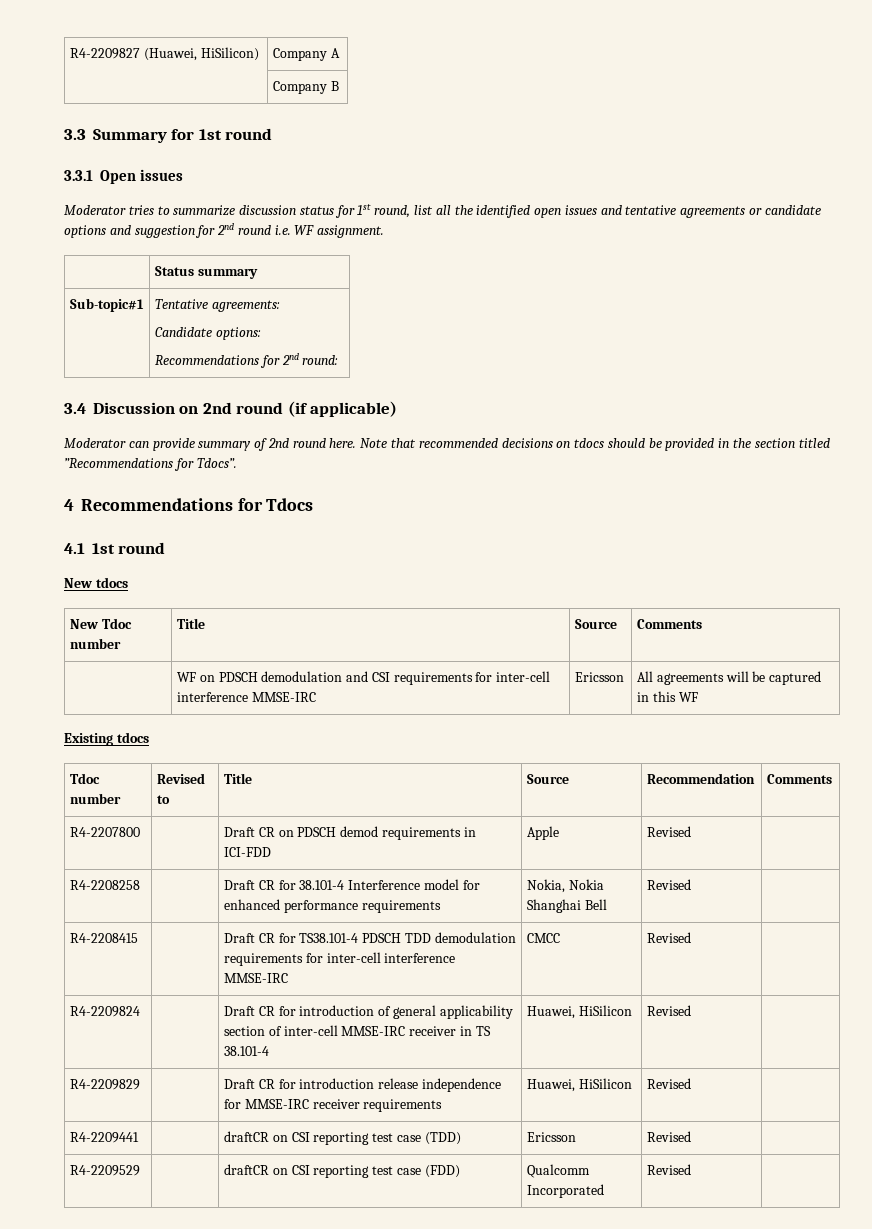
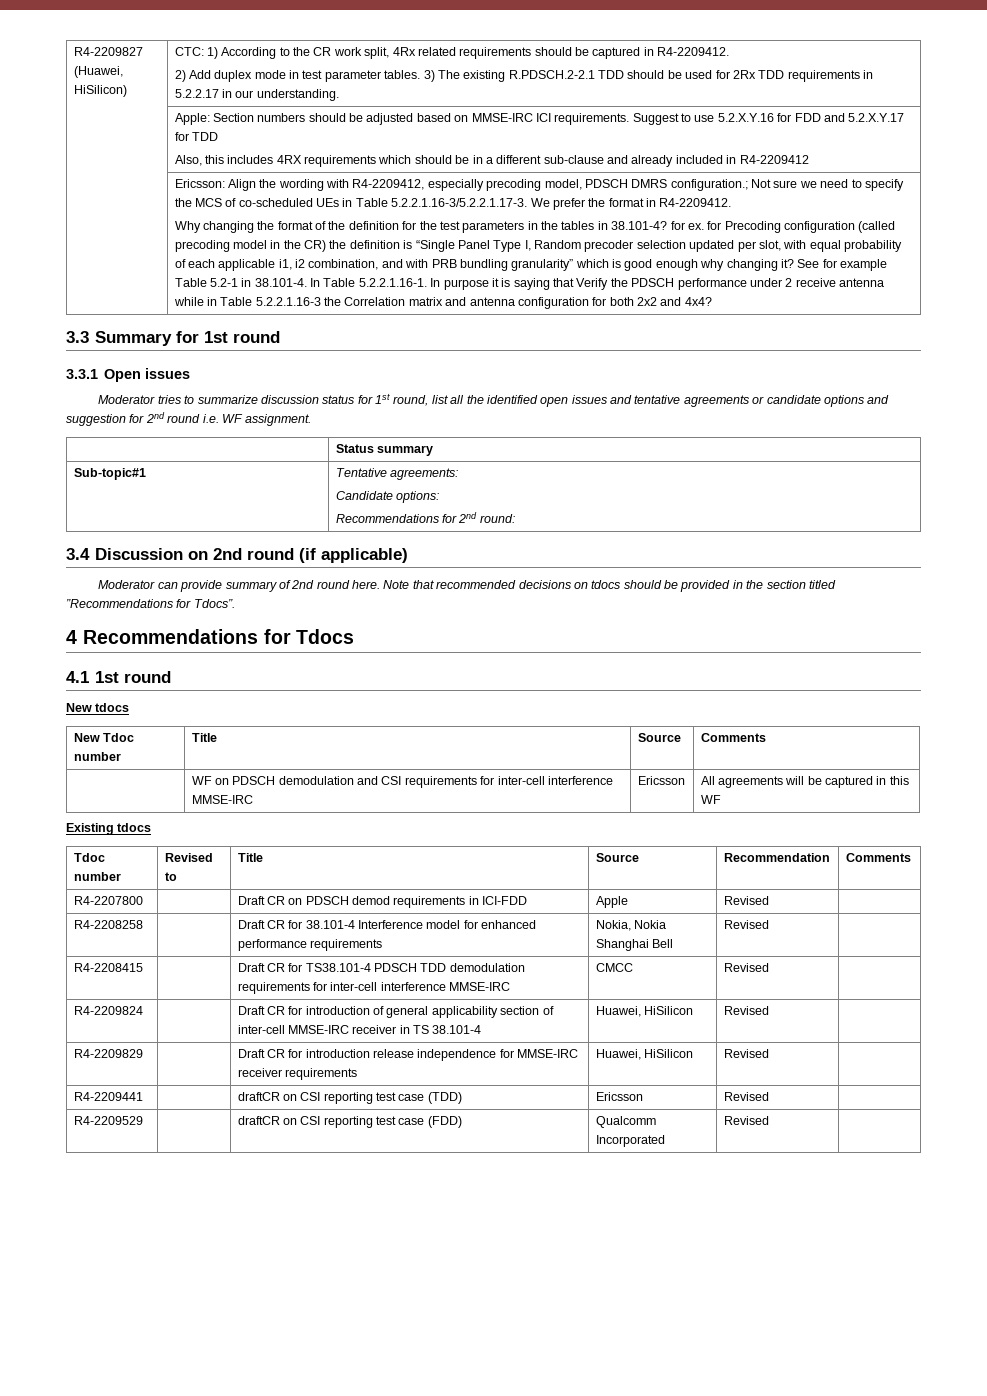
[272,48,340,61] [272,81,339,94] Company A // | Company B -> [174,47,730,59] [174,70,874,82] [174,89,339,101] [174,113,905,125] [174,132,218,141] [174,155,809,167] [174,179,904,191] [174,198,732,210] [174,221,896,233] [174,240,903,252] [174,259,888,271] [174,278,885,290] [173,297,712,309] CTC: 1) According to the CR work split, 4Rx related requirements should be captured in R4-2209412. // 2) Add duplex mode in test parameter tables. 3) The existing R.PDSCH.2-2.1 TDD should be used for 2Rx TDD requirements in 5.2.2.17 in our understanding. // | Apple: Section numbers should be adjusted based on MMSE-IRC ICI requirements. Suggest to use 5.2.X.Y.16 for FDD and 5.2.X.Y.17 for TDD // Also, this includes 4RX requirements which should be in a different sub-clause and already included in R4-2209412 // | Ericsson: Align the wording with R4-2209412, especially precoding model, PDSCH DMRS configuration.; Not sure we need to specify the MCS of co-scheduled UEs in Table 5.2.2.1.16-3/5.2.2.1.17-3. We prefer the format in R4-2209412. // Why changing the format of the definition for the test parameters in the tables in 38.101-4? for ex. for Precoding configuration (called precoding model in the CR) the definition is “Single Panel Type I, Random precoder selection updated per slot, with equal probability of each applicable i1, i2 combination, and with PRB bundling granularity” which is good enough why changing it? See for example Table 5.2-1 in 38.101-4. In Table 5.2.2.1.16-1. In purpose it is saying that Verify the PDSCH performance under 2 receive antenna while in Table 5.2.2.1.16-3 the Correlation matrix and antenna configuration for both 2x2 and 4x4?

